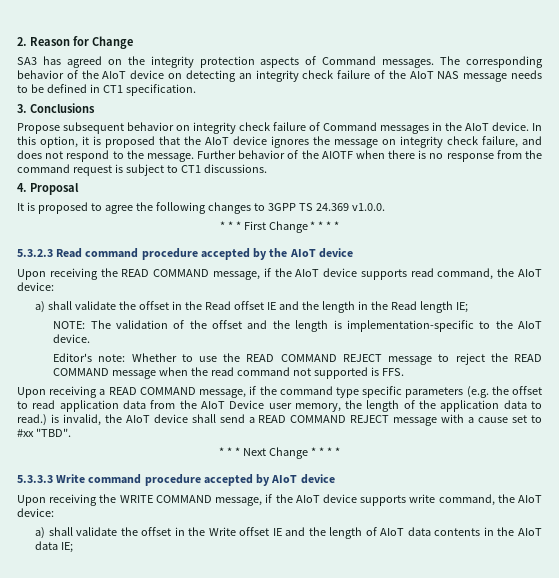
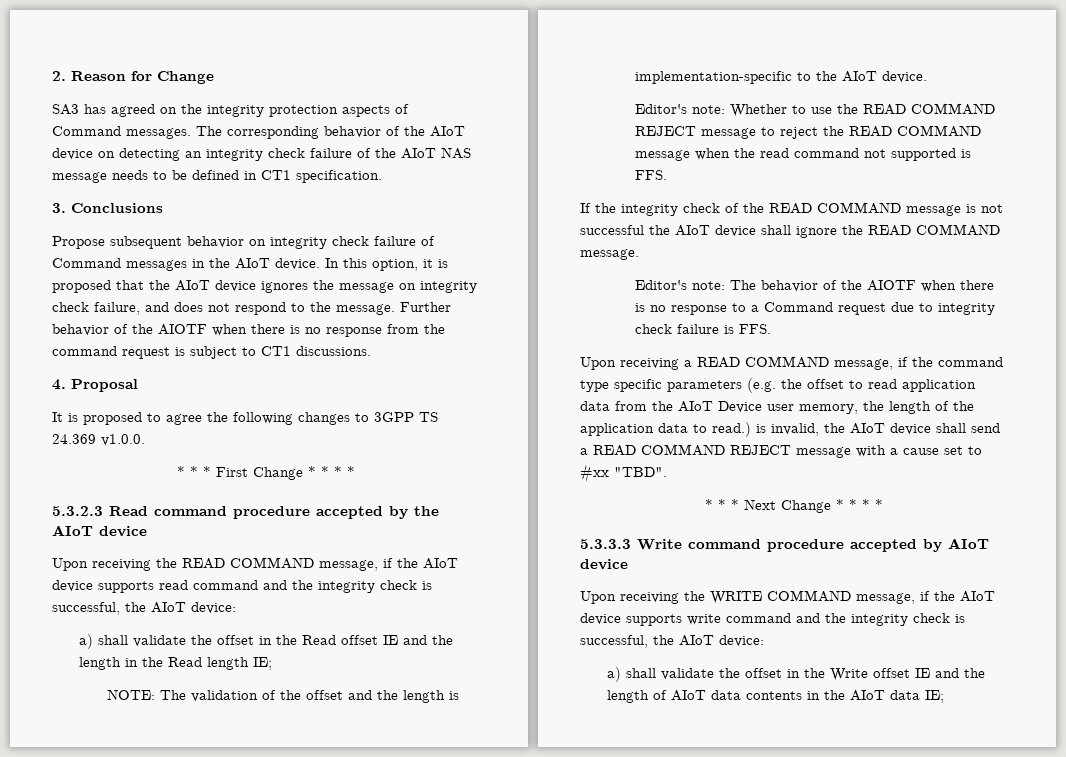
[437,268,494,280] command, -> [193,580,432,593] [52,602,120,615] command and the integrity check is successful,
(404, 372) none -> [580,202,1003,216] [580,224,1000,238] [580,249,639,260] [634,280,994,292] [634,302,995,315] [634,324,771,334] // If the integrity check of the READ COMMAND message is not successful the AIoT device shall ignore the READ COMMAND message. // Editor's note: The behavior of the AIOTF when there is no response to a Command request due to integrity check failure is FFS.
[438,494,495,506] command, -> [726,613,965,626] [580,635,648,648] command and the integrity check is successful,

